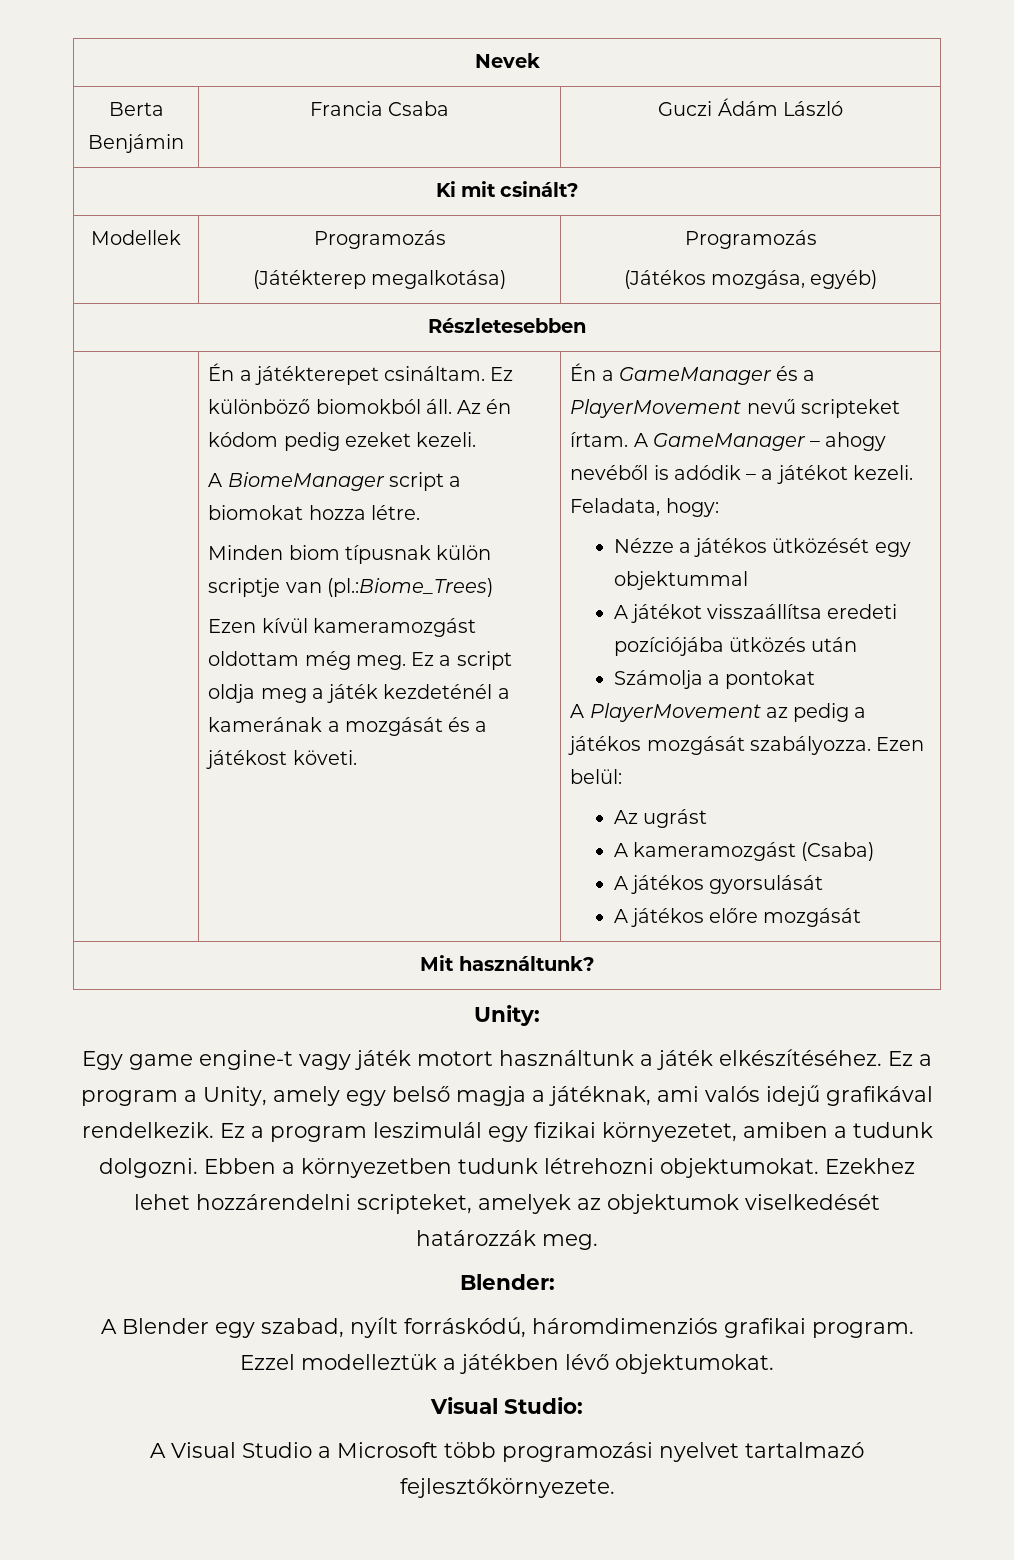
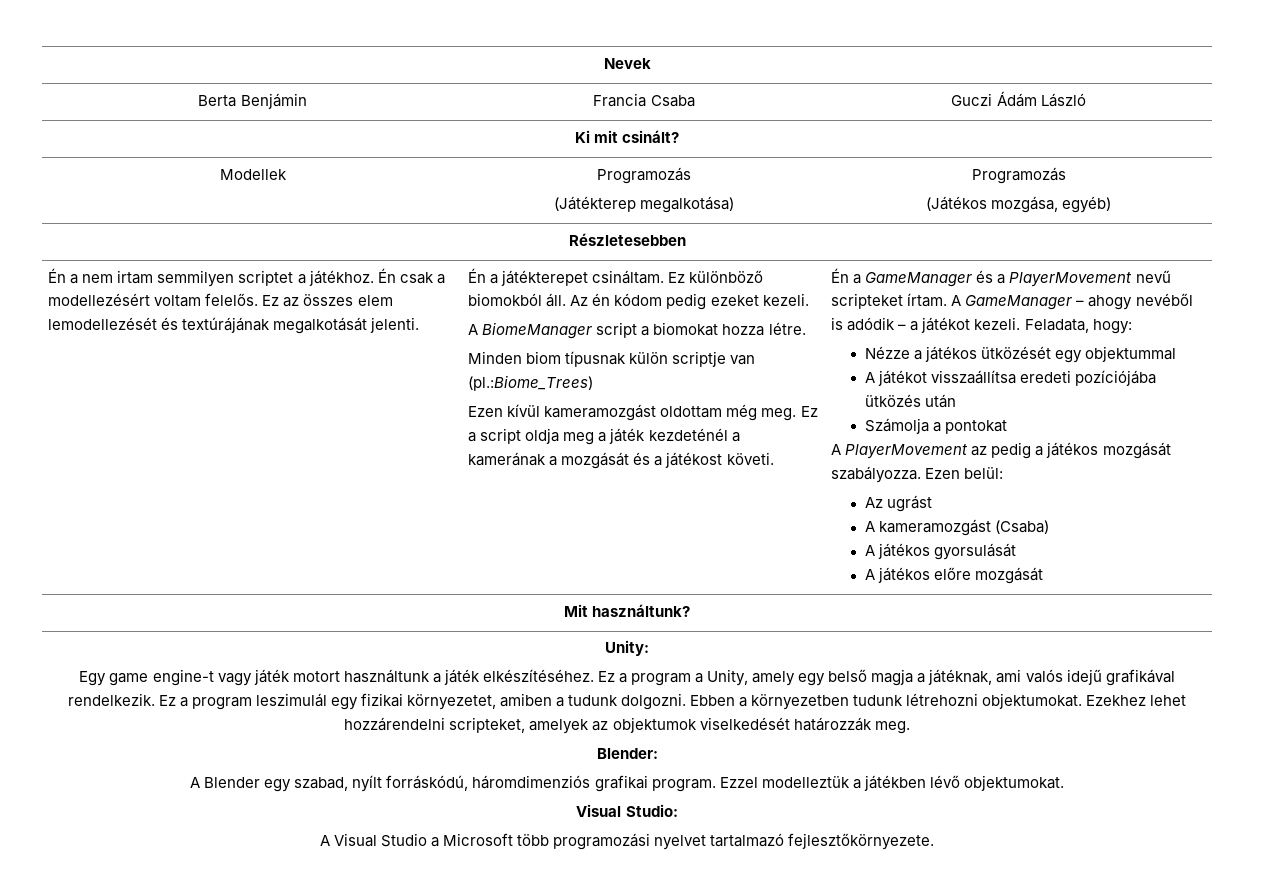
(586, 325) none -> [48,268,445,287] [48,293,393,307] [48,317,420,334] Én a nem irtam semmilyen scriptet a játékhoz. Én csak a modellezésért voltam felelős. Ez az összes elem lemodellezését és textúrájának megalkotását jelenti.

